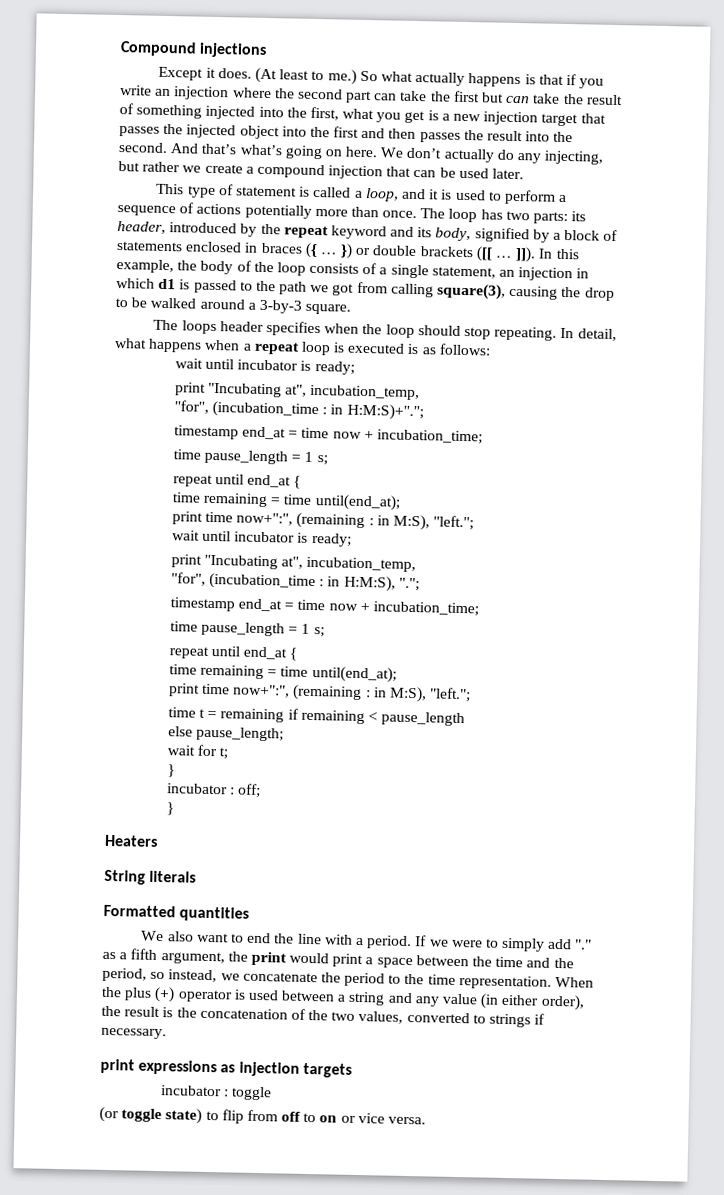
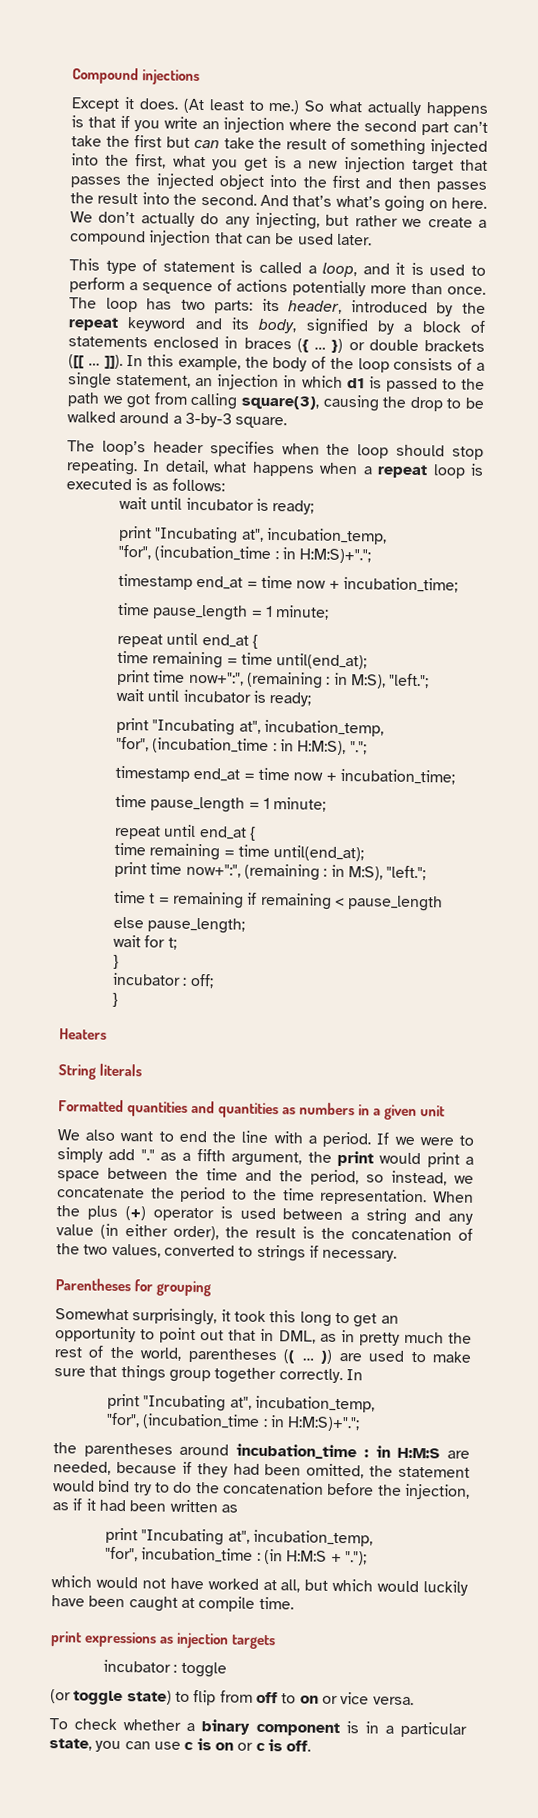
[373,93,398,101] can -> [453,121,489,133] can’t
[181,320,217,335] loops -> [101,440,146,456] loop’s
[316,455,328,466] s; -> [275,605,330,620] minute;
[313,627,325,638] s; -> [273,797,327,812] minute;
(250, 914) none -> [191,1100,446,1121] and quantities as numbers in a given unit
(167, 1033) none -> [55,1278,212,1297] [55,1308,399,1328] [55,1326,472,1346] [54,1345,471,1364] [54,1365,363,1384] [107,1393,376,1413] [106,1412,361,1432] [53,1442,471,1460] [53,1461,470,1479] [53,1479,470,1500] [52,1498,238,1513] [105,1527,374,1547] [105,1546,368,1566] [51,1575,468,1596] [51,1595,294,1612] // Parentheses for grouping // Somewhat surprisingly, it took this long to get an opportunity to point out that in DML, as in pretty much the rest of the world, parentheses (( … )) are used to make sure that things group together correctly. In // print "Incubating at", incubation_temp, // "for", (incubation_time : in H:M:S)+"."; // the parentheses around incubation_time : in H:M:S are needed, because if they had been omitted, the statement would bind try to do the concatenation before the injection, as if it had been written as // print "Incubating at", incubation_temp, // "for", incubation_time : (in H:M:S + "."); // which would not have worked at all, but which would luckily have been caught at compile time.
(427, 1120) none -> [49,1718,467,1738] [49,1738,312,1753] // To check whether a binary component is in a particular state, you can use c is on or c is off.

